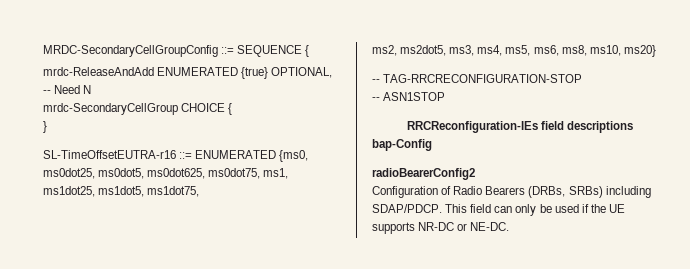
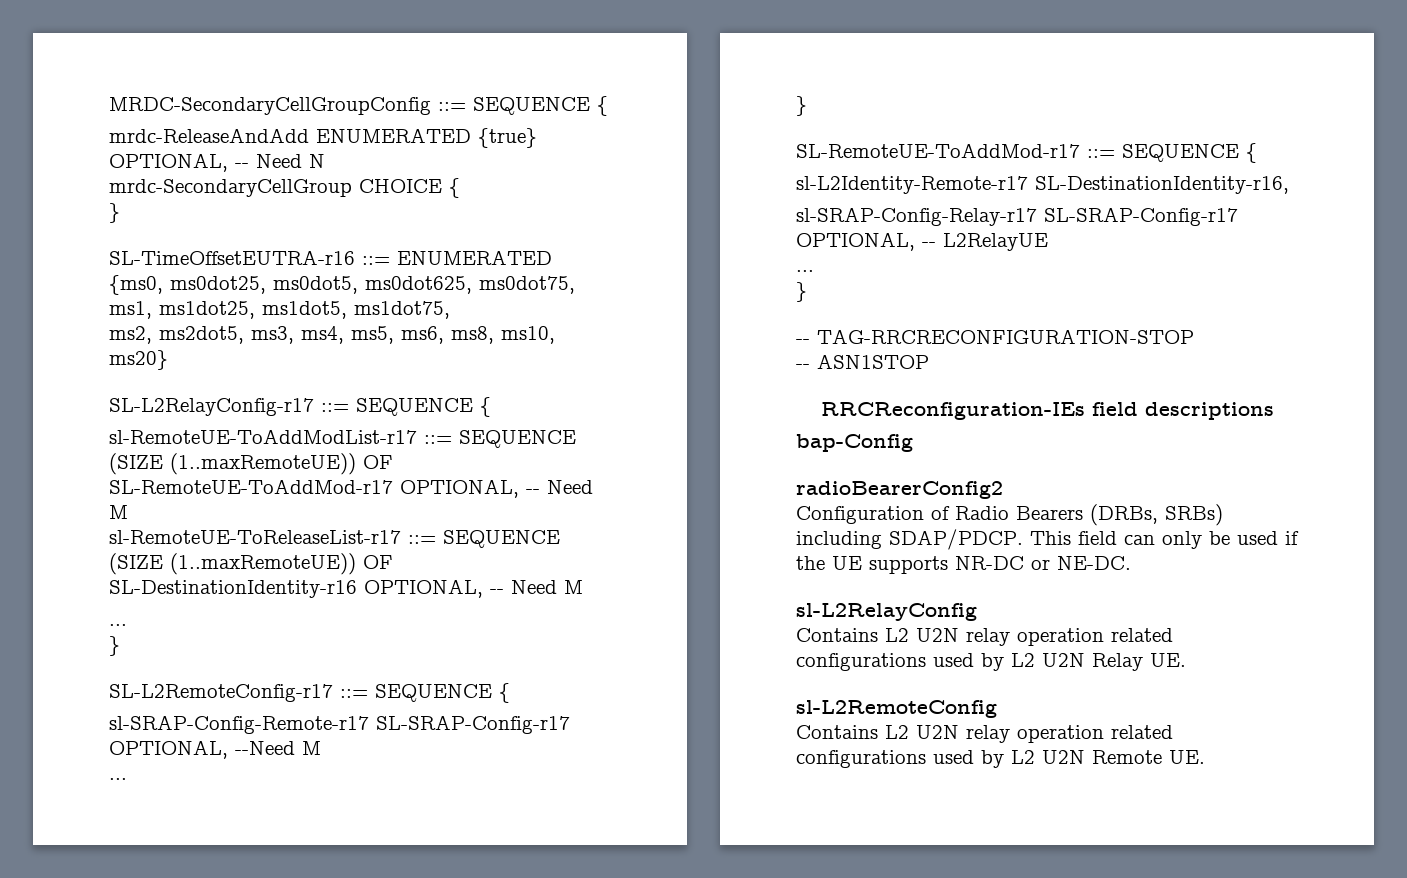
(656, 51) none -> [109,397,491,417] [109,429,576,448] [109,453,393,475] [109,479,593,498] [109,505,128,519] [109,530,560,548] [109,553,393,575] [109,579,583,598] [109,624,127,626] [109,636,120,656] [109,683,510,703] [109,715,570,734] [109,740,321,759] [109,778,127,780] [796,96,807,116] [796,143,1257,163] [796,176,1289,194] [796,207,1238,226] [796,232,1048,251] [796,270,814,272] [796,282,807,302] // SL-L2RelayConfig-r17 ::= SEQUENCE { // sl-RemoteUE-ToAddModList-r17 ::= SEQUENCE (SIZE (1..maxRemoteUE)) OF SL-RemoteUE-ToAddMod-r17 OPTIONAL, -- Need M // sl-RemoteUE-ToReleaseList-r17 ::= SEQUENCE (SIZE (1..maxRemoteUE)) OF SL-DestinationIdentity-r16 OPTIONAL, -- Need M // ... // } // SL-L2RemoteConfig-r17 ::= SEQUENCE { // sl-SRAP-Config-Remote-r17 SL-SRAP-Config-r17 OPTIONAL, --Need M // ... // } // SL-RemoteUE-ToAddMod-r17 ::= SEQUENCE { // sl-L2Identity-Remote-r17 SL-DestinationIdentity-r16, // sl-SRAP-Config-Relay-r17 SL-SRAP-Config-r17 OPTIONAL, -- L2RelayUE // ... // }
(510, 226) none -> [796,603,977,621] [796,628,1173,646] [796,653,1186,671] [796,700,997,718] [796,725,1173,743] [796,750,1205,768] // sl-L2RelayConfig // Contains L2 U2N relay operation related configurations used by L2 U2N Relay UE. // sl-L2RemoteConfig // Contains L2 U2N relay operation related configurations used by L2 U2N Remote UE.

